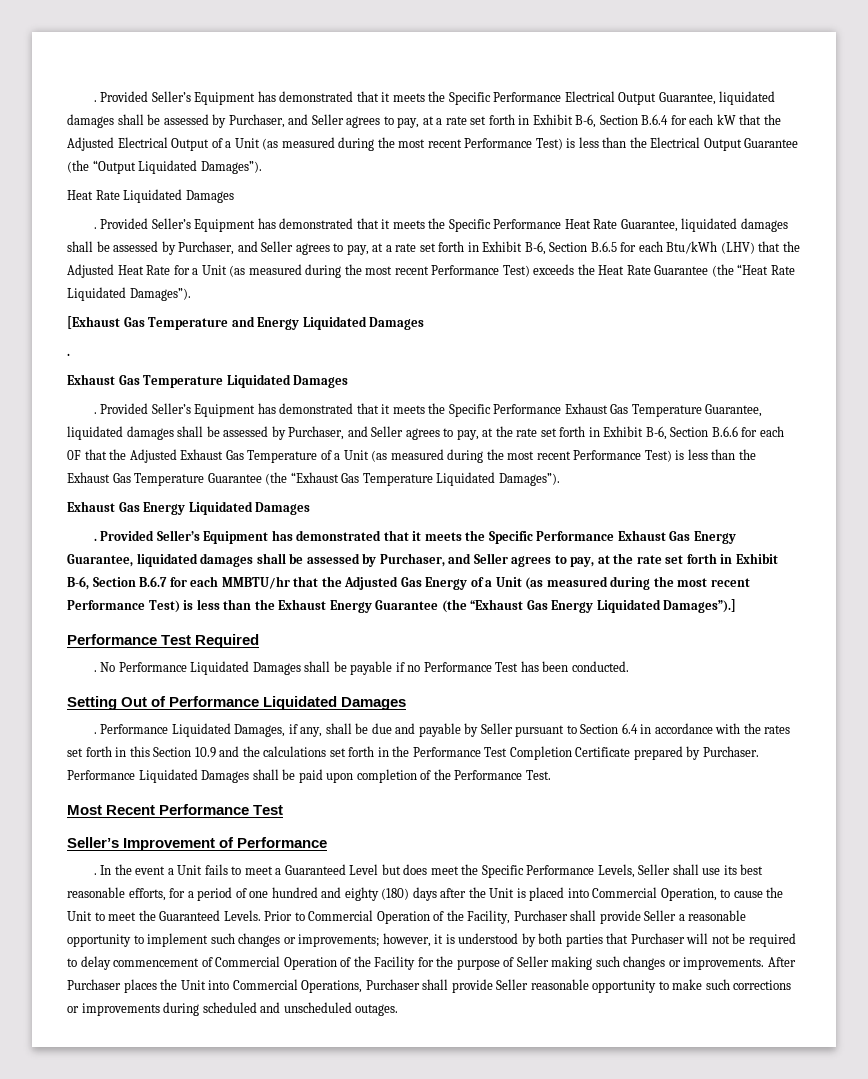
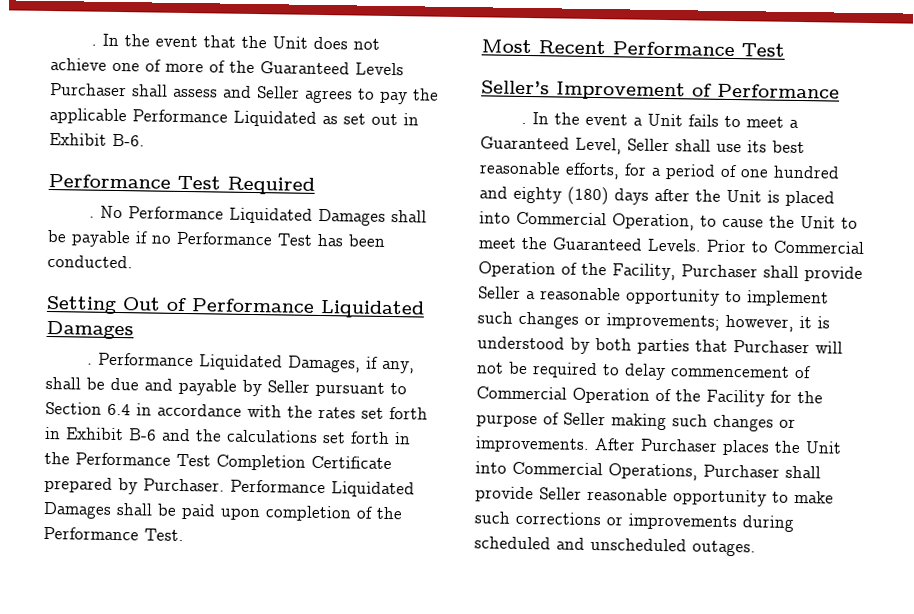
[93,91,776,105] [67,114,781,128] [67,137,799,151] [67,160,262,174] [67,189,234,203] [93,218,788,232] [67,241,800,255] [67,264,795,278] [67,287,191,301] [67,316,425,330] [67,353,70,356] [67,374,349,388] [93,403,763,417] [67,426,784,440] [67,449,756,463] [67,472,560,486] [67,501,311,515] [93,530,736,544] [67,553,778,567] [67,576,750,590] [67,599,737,613] . Provided Seller’s Equipment has demonstrated that it meets the Specific Performance Electrical Output Guarantee, liquidated damages shall be assessed by Purchaser, and Seller agrees to pay, at a rate set forth in Exhibit B-6, Section B.6.4 for each kW that the Adjusted Electrical Output of a Unit (as measured during the most recent Performance Test) is less than the Electrical Output Guarantee (the “Output Liquidated Damages”). // Heat Rate Liquidated Damages // . Provided Seller’s Equipment has demonstrated that it meets the Specific Performance Heat Rate Guarantee, liquidated damages shall be assessed by Purchaser, and Seller agrees to pay, at a rate set forth in Exhibit B-6, Section B.6.5 for each Btu/kWh (LHV) that the Adjusted Heat Rate for a Unit (as measured during the most recent Performance Test) exceeds the Heat Rate Guarantee (the “Heat Rate Liquidated Damages”). // [Exhaust Gas Temperature and Energy Liquidated Damages // . // Exhaust Gas Temperature Liquidated Damages // . Provided Seller’s Equipment has demonstrated that it meets the Specific Performance Exhaust Gas Temperature Guarantee, liquidated damages shall be assessed by Purchaser, and Seller agrees to pay, at the rate set forth in Exhibit B-6, Section B.6.6 for each 0F that the Adjusted Exhaust Gas Temperature of a Unit (as measured during the most recent Performance Test) is less than the Exhaust Gas Temperature Guarantee (the “Exhaust Gas Temperature Liquidated Damages”). // Exhaust Gas Energy Liquidated Damages // . Provided Seller’s Equipment has demonstrated that it meets the Specific Performance Exhaust Gas Energy Guarantee, liquidated damages shall be assessed by Purchaser, and Seller agrees to pay, at the rate set forth in Exhibit B-6, Section B.6.7 for each MMBTU/hr that the Adjusted Gas Energy of a Unit (as measured during the most recent Performance Test) is less than the Exhaust Energy Guarantee (the “Exhaust Gas Energy Liquidated Damages”).] -> [91,33,381,50] [50,58,404,76] [50,83,439,105] [49,108,419,127] [49,133,145,147] . In the event that the Unit does not achieve one of more of the Guaranteed Levels Purchaser shall assess and Seller agrees to pay the applicable Performance Liquidated as set out in Exhibit B-6.
[129,746,216,758] this Section 10.9 -> [66,427,157,441] Exhibit B-6
[349,864,635,878] Level but does meet the Specific Performance Levels, -> [575,137,622,155] Level,

